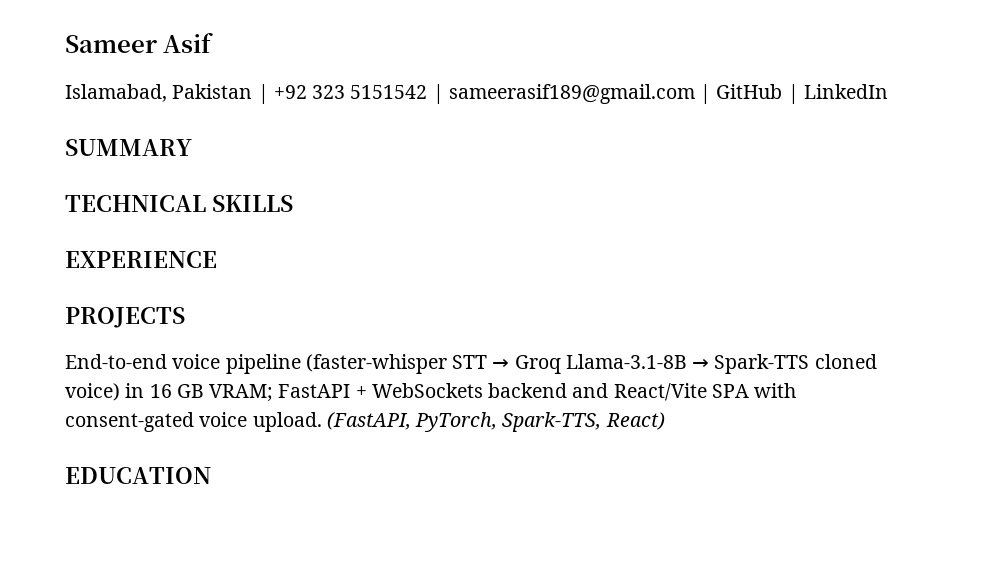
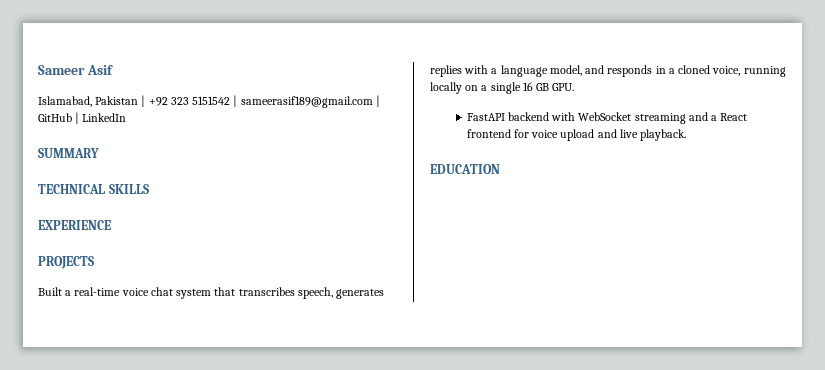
[65,354,877,374] [65,383,797,402] [65,412,665,432] End-to-end voice pipeline (faster-whisper STT → Groq Llama-3.1-8B → Spark-TTS cloned voice) in 16 GB VRAM; FastAPI + WebSockets backend and React/Vite SPA with consent-gated voice upload. (FastAPI, PyTorch, Spark-TTS, React) -> [38,287,385,299] [430,65,786,77] [430,82,575,94] [466,112,748,124] [466,129,687,141] Built a real-time voice chat system that transcribes speech, generates replies with a language model, and responds in a cloned voice, running locally on a single 16 GB GPU. // FastAPI backend with WebSocket streaming and a React frontend for voice upload and live playback.

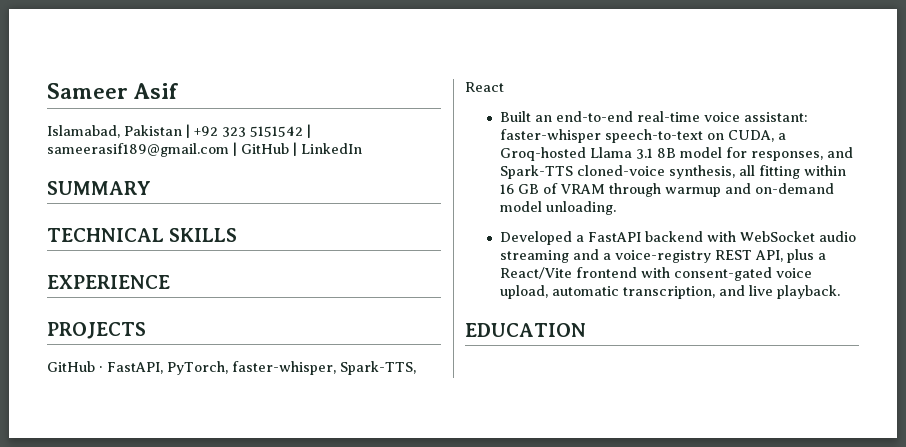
[38,287,385,299] [430,65,786,77] [430,82,575,94] Built a real-time voice chat system that transcribes speech, generates replies with a language model, and responds in a cloned voice, running locally on a single 16 GB GPU. // -> [47,361,416,375] [465,82,504,92] [500,111,809,122] [500,129,787,143] [500,147,854,161] [500,165,847,179] [500,183,835,197] [500,201,617,215] [500,231,585,245] GitHub · FastAPI, PyTorch, faster-whisper, Spark-TTS, React // Built an end-to-end real-time voice assistant: faster-whisper speech-to-text on CUDA, a Groq-hosted Llama 3.1 8B model for responses, and Spark-TTS cloned-voice synthesis, all fitting within 16 GB of VRAM through warmup and on-demand model unloading. // Developed a
(632, 116) none -> [819,231,857,242] audio
[720,113,748,121] [466,129,595,141] React frontend for voice upload -> [615,249,827,263] [500,267,813,281] [500,285,716,299] voice-registry REST API, plus a React/Vite frontend with consent-gated voice upload, automatic transcription,

